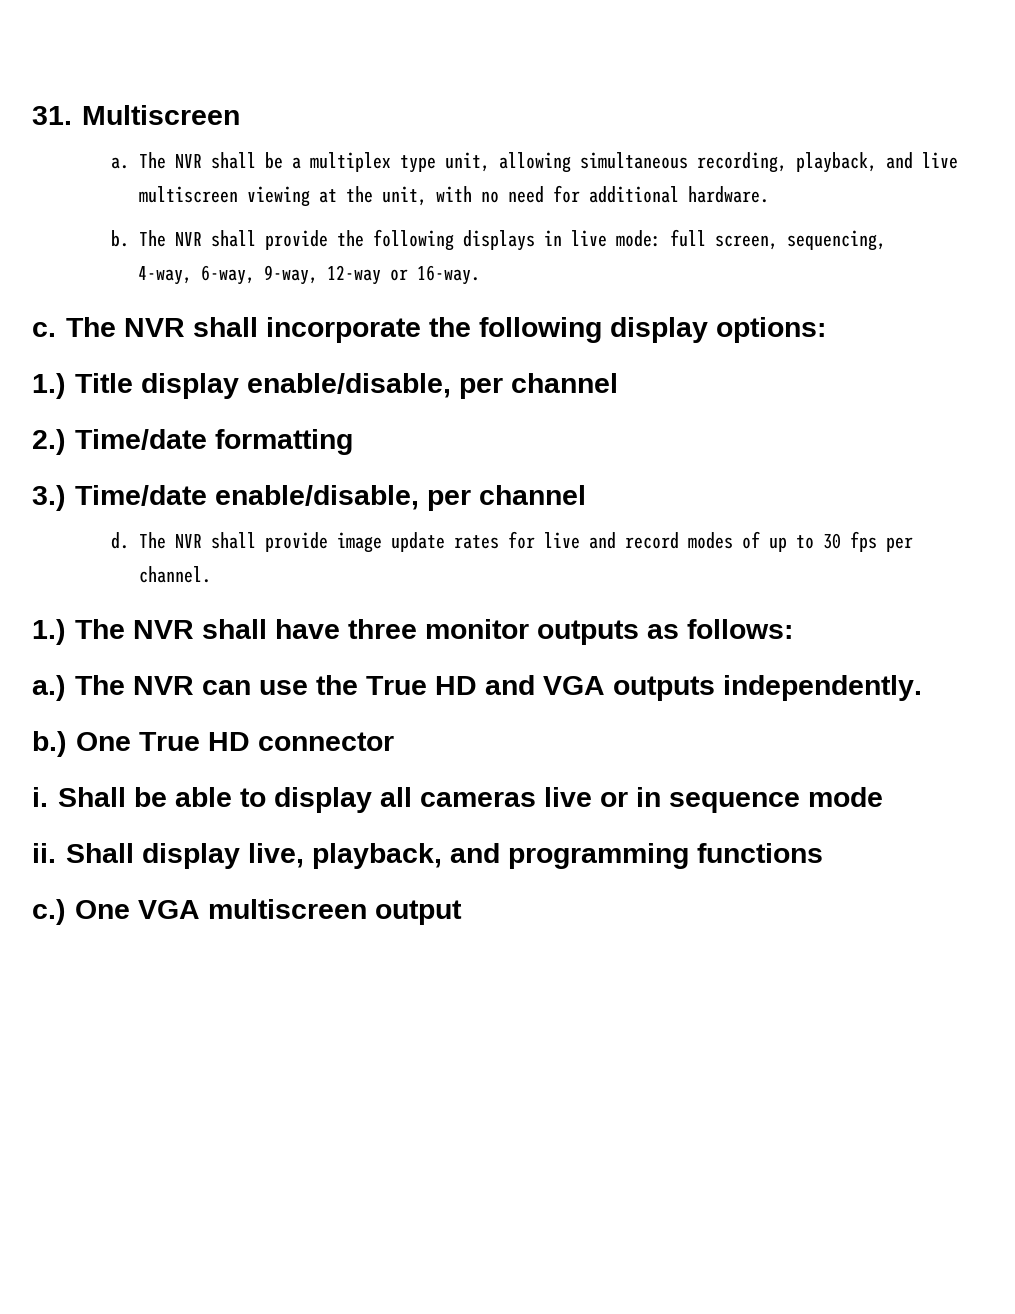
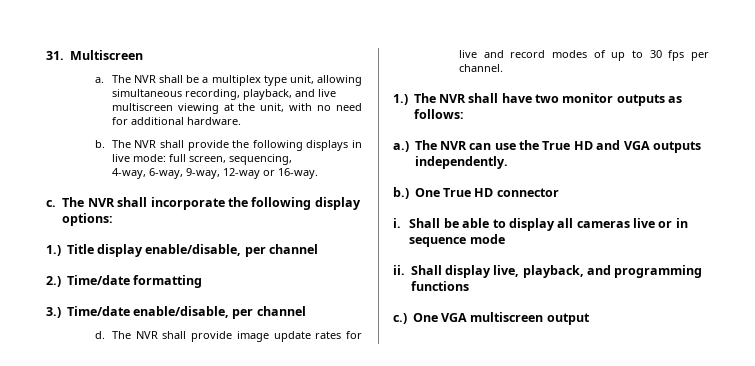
[348,619,417,639] three -> [535,94,559,103] two

